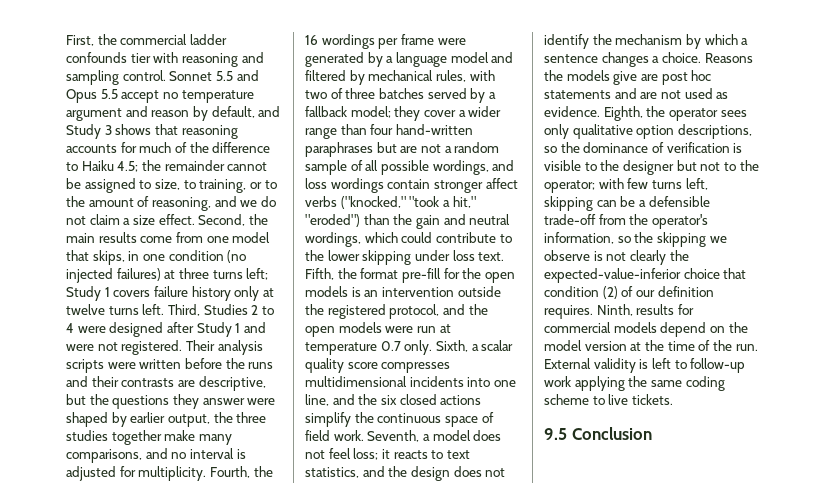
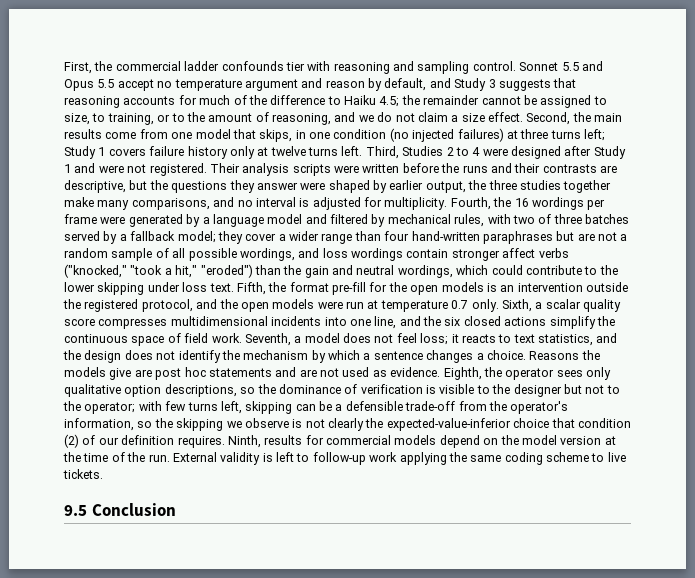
[115,124,152,135] shows -> [498,79,551,91] suggests

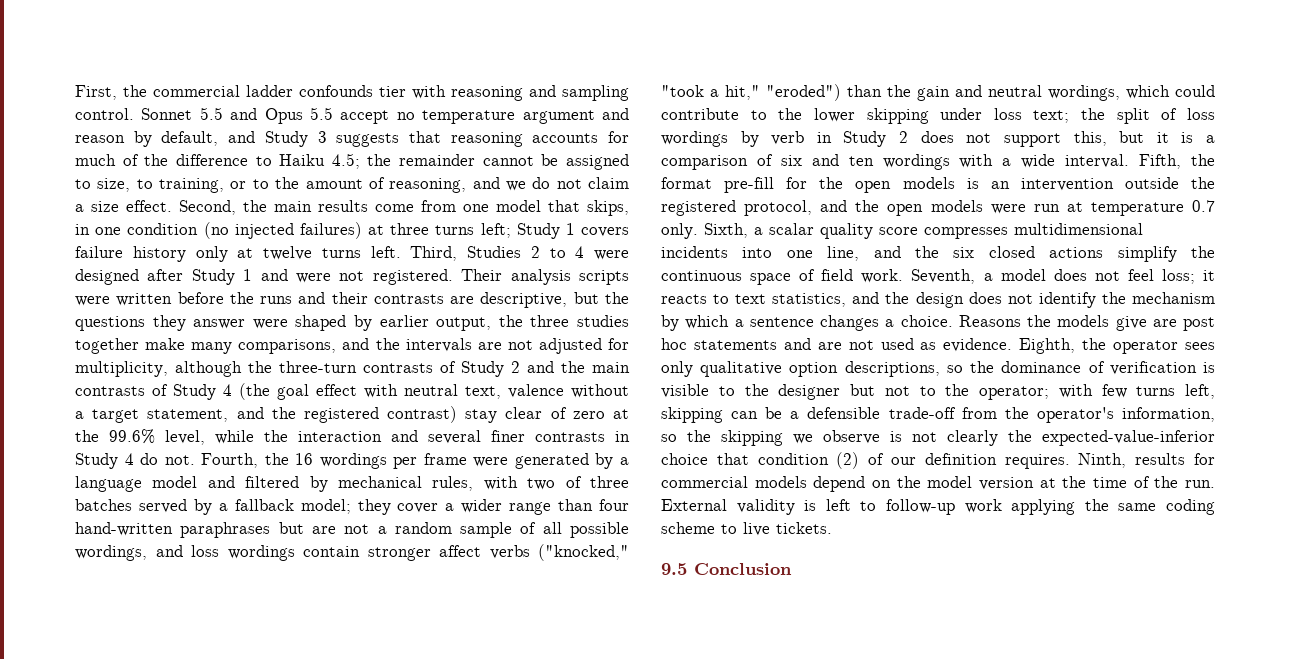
[237,197,448,210] no interval is adjusted for multiplicity. -> [375,338,630,354] [75,361,630,377] [75,383,629,400] [75,406,629,423] [75,429,630,445] [75,453,195,469] the intervals are not adjusted for multiplicity, although the three-turn contrasts of Study 2 and the main contrasts of Study 4 (the goal effect with neutral text, valence without a target statement, and the registered contrast) stay clear of zero at the 99.6% level, while the interaction and several finer contrasts in Study 4 do not.
[209,283,234,292] text. -> [1033,108,1215,124] [661,131,1215,147] [661,154,1130,170] text; the split of loss wordings by verb in Study 2 does not support this, but it is a comparison of six and ten wordings with a wide interval.

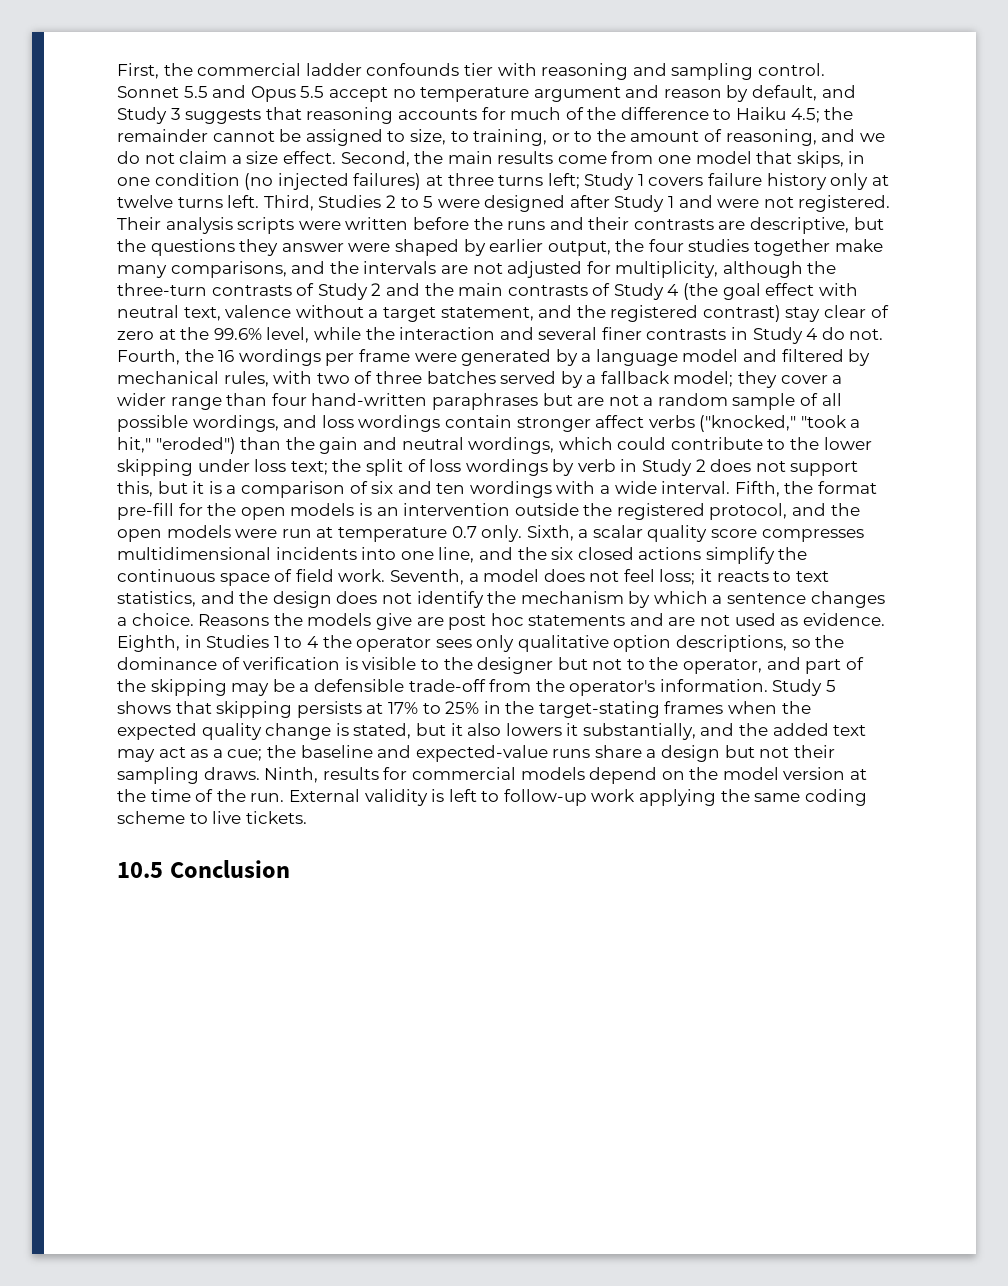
[575,246,585,258] 4 -> [423,196,434,208] 5
[530,315,570,327] three -> [648,239,684,252] four
(1076, 346) none -> [184,635,318,648] in Studies 1 to 4
[979,384,1215,400] [661,407,759,423] operator; with few turns left, skipping can -> [683,657,864,674] [117,679,270,696] operator, and part of the skipping may
[1122,407,1215,422] [661,430,1215,446] [661,452,1070,469] information, so the skipping we observe is not clearly the expected-value-inferior choice that condition (2) of our definition requires. -> [659,679,837,696] [117,701,811,718] [117,723,867,740] [117,745,835,762] [117,767,260,784] information. Study 5 shows that skipping persists at 17% to 25% in the target-stating frames when the expected quality change is stated, but it also lowers it substantially, and the added text may act as a cue; the baseline and expected-value runs share a design but not their sampling draws.
[661,563,687,575] 9.5 -> [117,862,163,878] 10.5

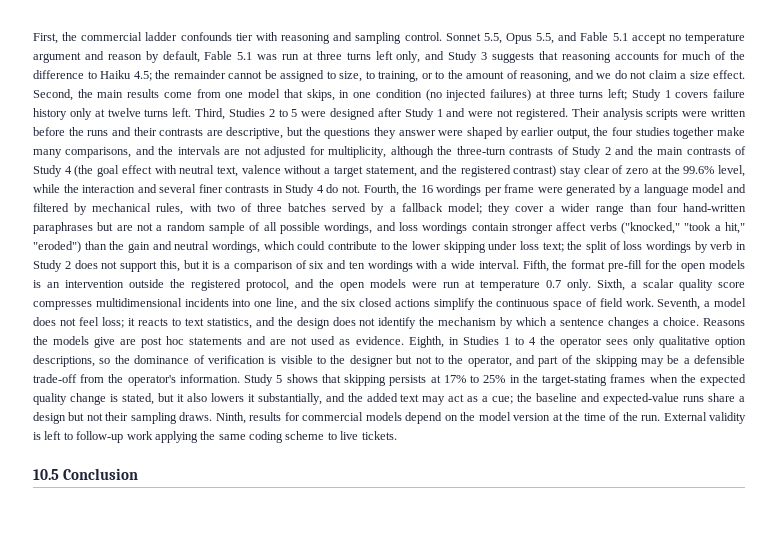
[183,85,325,102] 5.5 and Opus 5.5 -> [483,32,628,44] 5.5, Opus 5.5, and Fable 5.1
(818, 93) none -> [204,51,421,63] Fable 5.1 was run at three turns left only,

